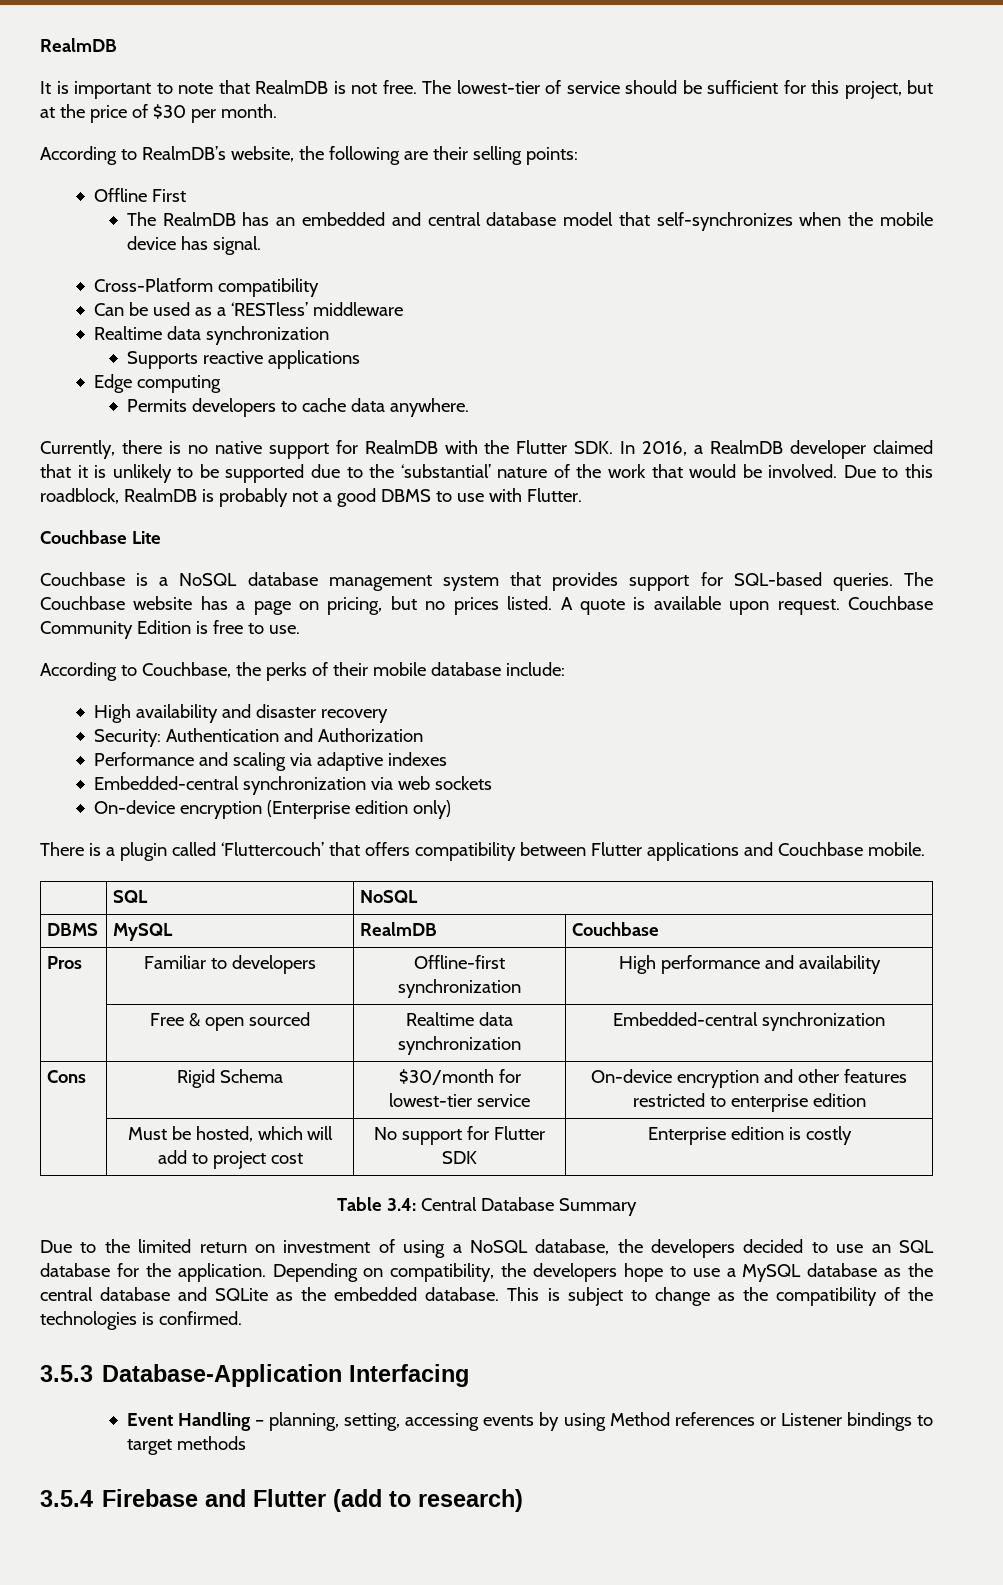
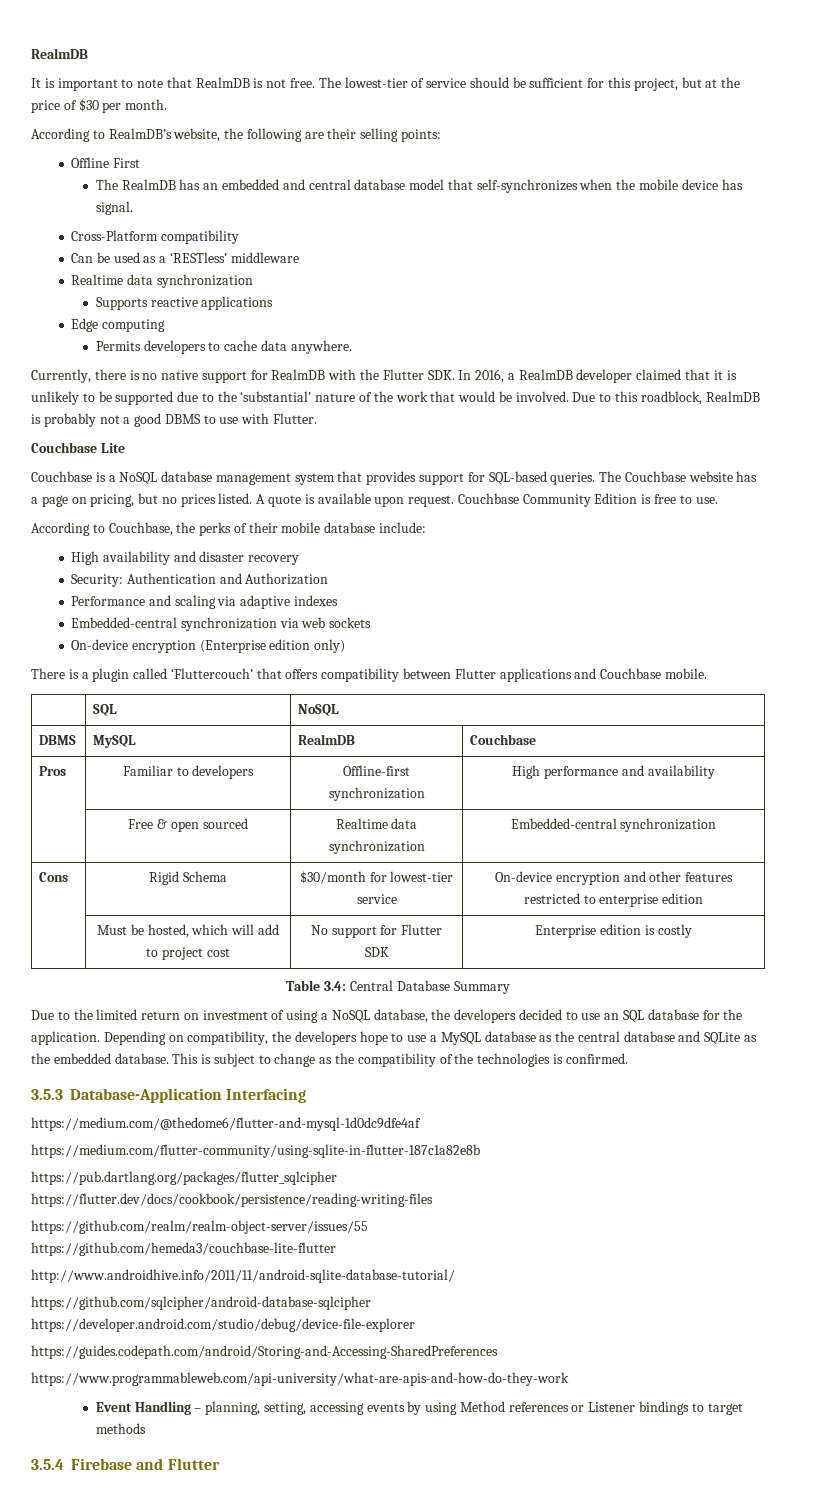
(470, 1375) none -> [31,1117,421,1131] [31,1144,480,1158] [31,1171,337,1185] [31,1193,433,1207] [31,1220,368,1234] [31,1242,336,1256] [31,1269,455,1283] [31,1296,371,1310] [31,1318,415,1332] [31,1345,498,1359] [31,1372,569,1386] // https://medium.com/@thedome6/flutter-and-mysql-1d0dc9dfe4af // https://medium.com/flutter-community/using-sqlite-in-flutter-187c1a82e8b // https://pub.dartlang.org/packages/flutter_sqlcipher // https://flutter.dev/docs/cookbook/persistence/reading-writing-files // https://github.com/realm/realm-object-server/issues/55 // https://github.com/hemeda3/couchbase-lite-flutter // http://www.androidhive.info/2011/11/android-sqlite-database-tutorial/ // https://github.com/sqlcipher/android-database-sqlcipher // https://developer.android.com/studio/debug/device-file-explorer // https://guides.codepath.com/android/Storing-and-Accessing-SharedPreferences // https://www.programmableweb.com/api-university/what-are-apis-and-how-do-they-work
[333,1489,524,1512] (add to research) -> (220, 1464) none

